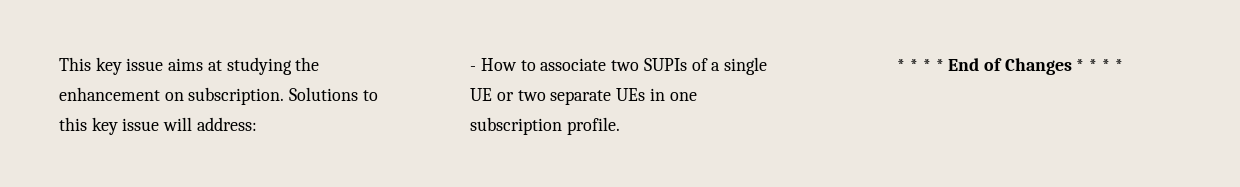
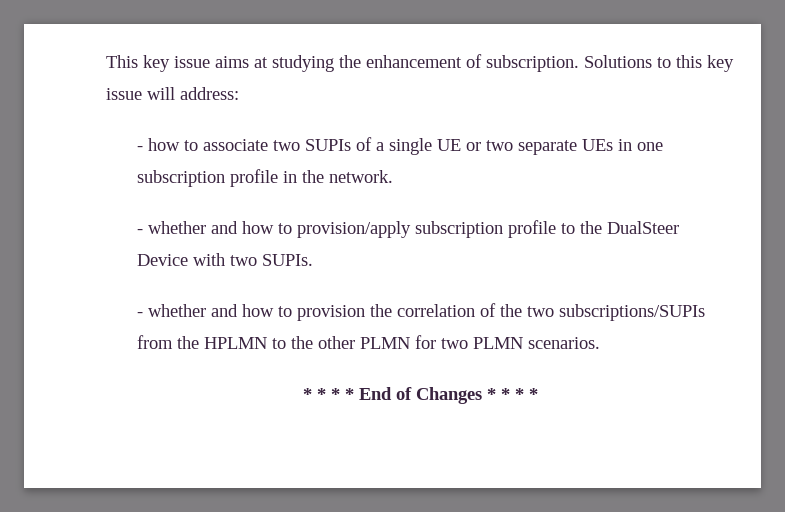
[164,92,184,101] on -> [466,54,482,68] of
[480,58,517,71] How -> [147,138,180,151] how
[566,117,620,135] profile. -> [229,169,393,187] [136,220,679,238] [136,253,313,266] [136,303,705,321] [136,335,600,349] profile in the network. // - whether and how to provision/apply subscription profile to the DualSteer Device with two SUPIs. // - whether and how to provision the correlation of the two subscriptions/SUPIs from the HPLMN to the other PLMN for two PLMN scenarios.

